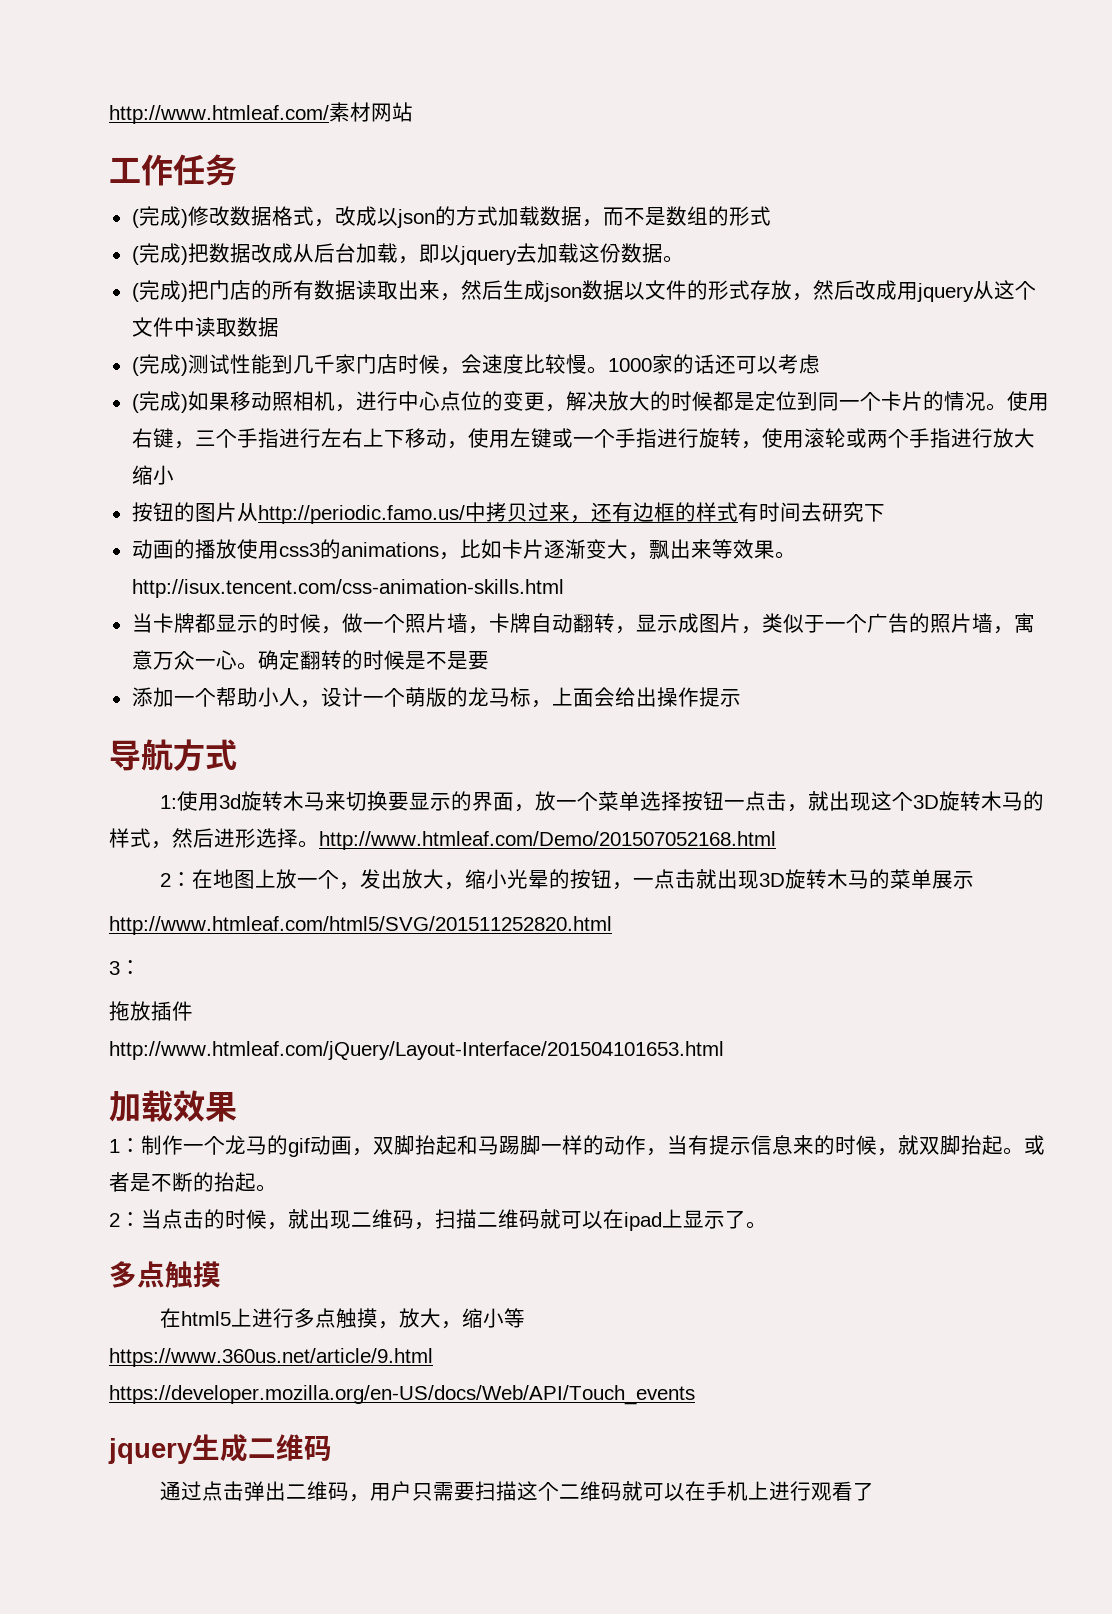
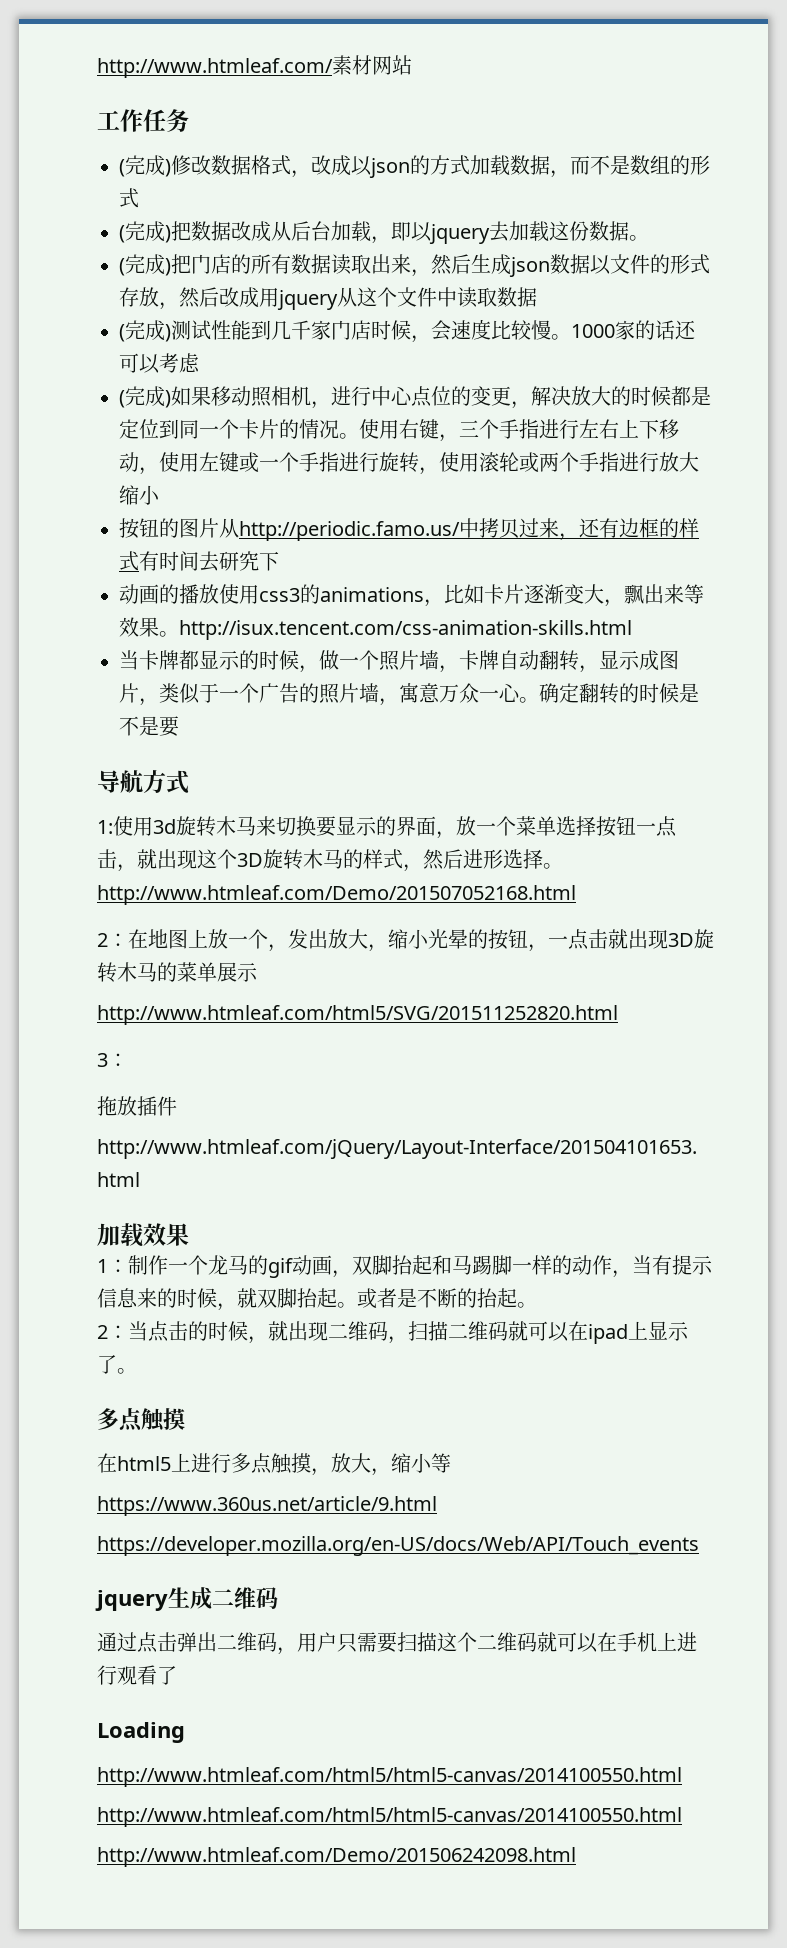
[131,687,741,708] // 添加一个帮助小人，设计一个萌版的龙马标，上面会给出操作提示 -> (179, 726) none
(875, 1491) none -> [97,1722,185,1743] [97,1767,682,1787] [97,1807,682,1827] [97,1847,576,1867] // Loading // http://www.htmleaf.com/html5/html5-canvas/2014100550.html // http://www.htmleaf.com/html5/html5-canvas/2014100550.html // http://www.htmleaf.com/Demo/201506242098.html

